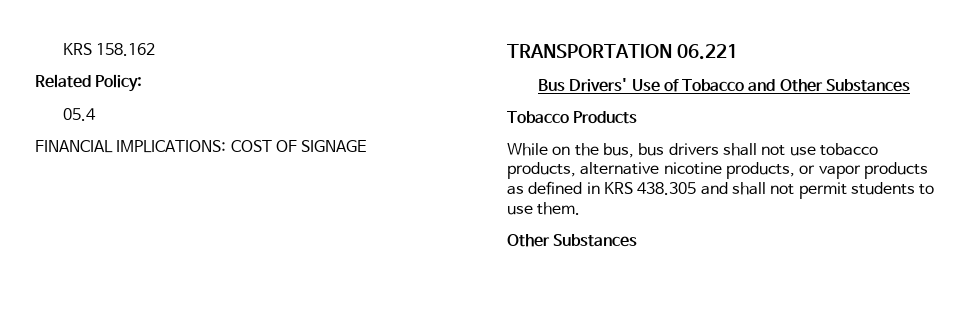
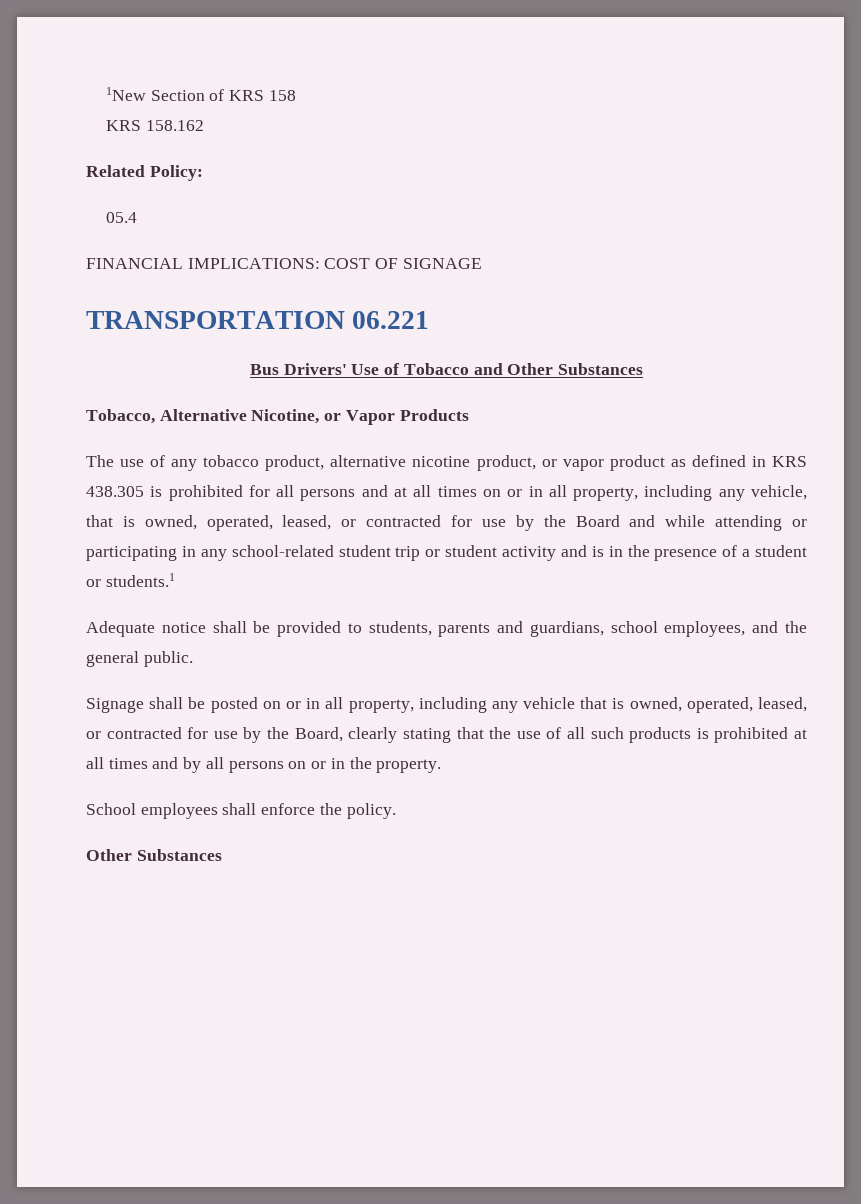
(63, 49) none -> [105,87,296,101] 1New Section of KRS 158 //
[507,111,638,124] [507,143,878,158] [507,162,576,179] Tobacco Products // While on the bus, bus drivers shall not use tobacco products, -> [86,409,469,425] [86,455,325,471] Tobacco, Alternative Nicotine, or Vapor Products // The use of any tobacco product,
[725,162,795,179] products, -> [476,455,536,471] product,
[863,162,928,179] products -> [609,455,665,471] product
[700,182,935,199] [507,202,581,215] and shall not permit students to use them. -> [150,485,807,501] [86,515,808,531] [86,545,807,561] [86,573,175,587] [86,621,807,637] [86,651,193,667] [86,697,807,713] [86,727,807,743] [86,757,442,773] [86,803,396,819] is prohibited for all persons and at all times on or in all property, including any vehicle, that is owned, operated, leased, or contracted for use by the Board and while attending or participating in any school-related student trip or student activity and is in the presence of a student or students.1 // Adequate notice shall be provided to students, parents and guardians, school employees, and the general public. // Signage shall be posted on or in all property, including any vehicle that is owned, operated, leased, or contracted for use by the Board, clearly stating that the use of all such products is prohibited at all times and by all persons on or in the property. // School employees shall enforce the policy.

